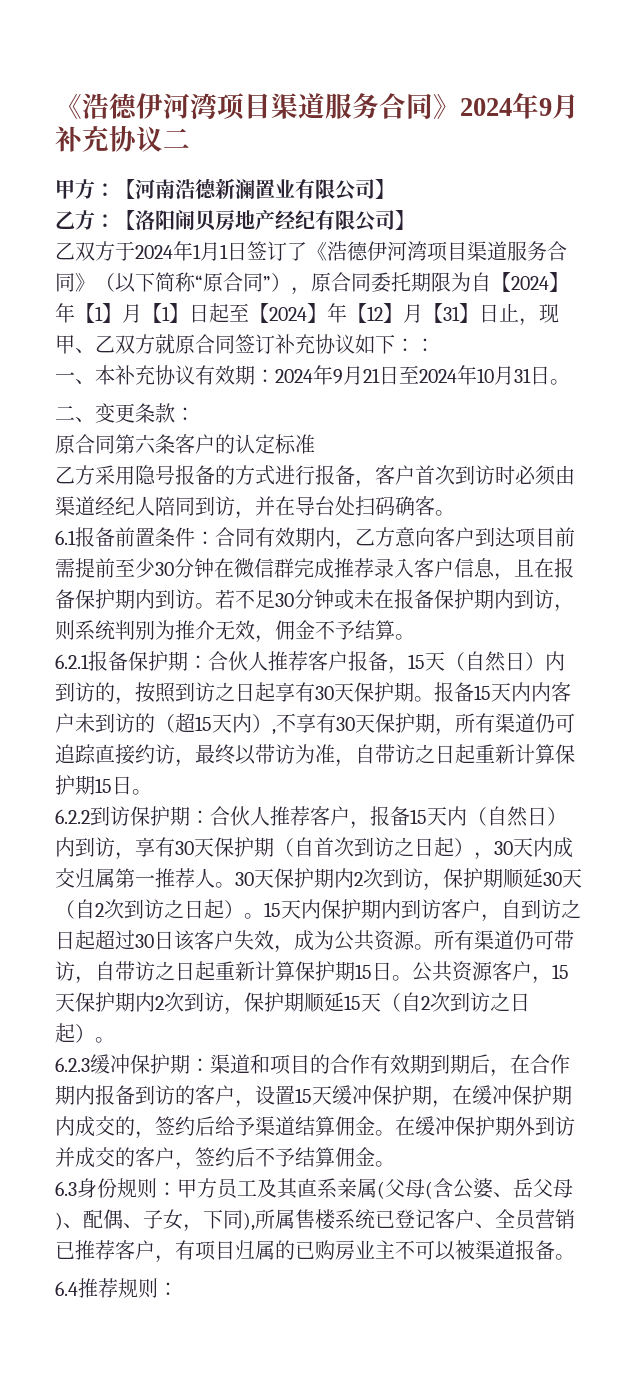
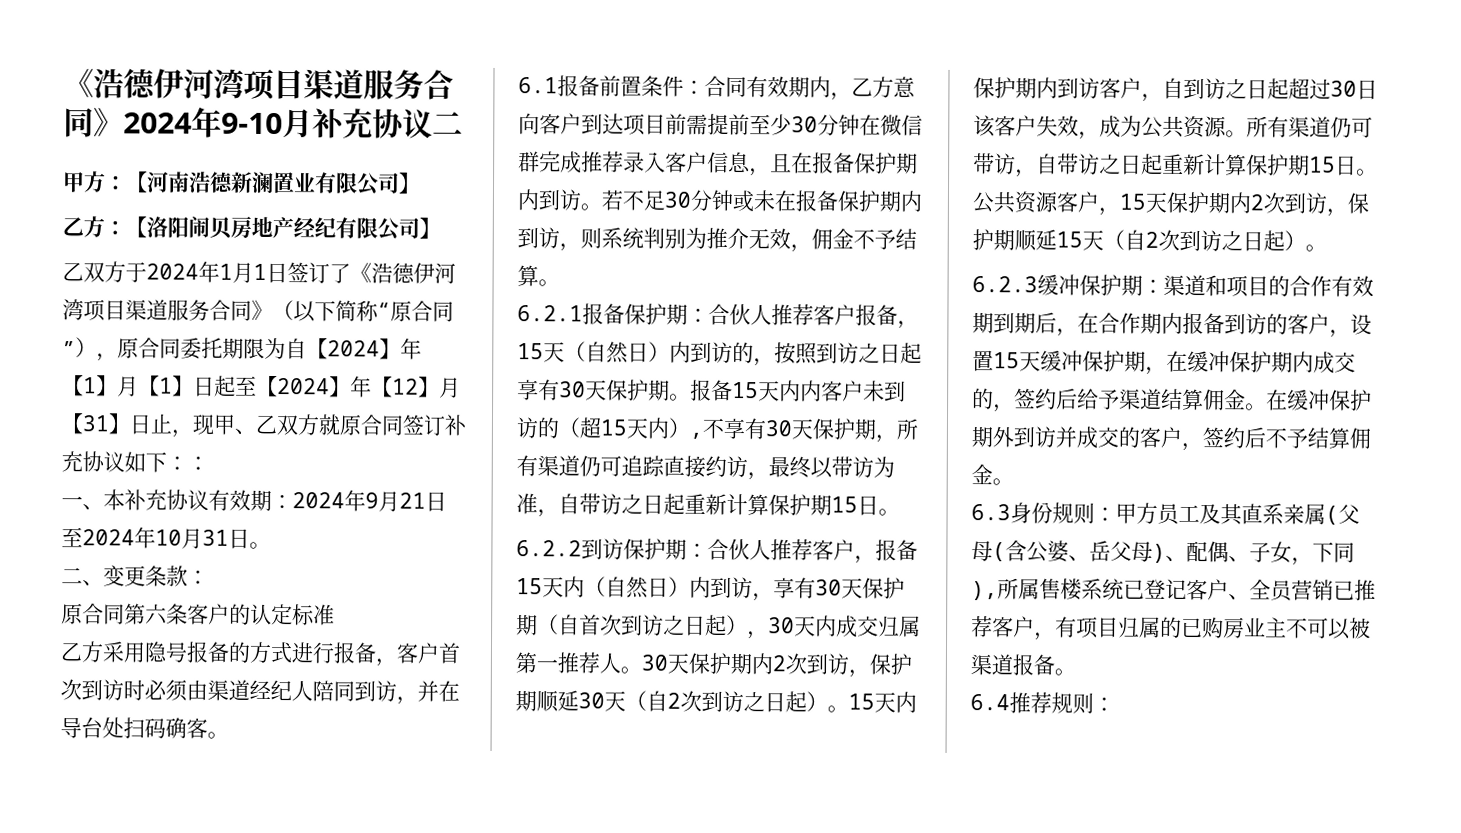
[539,98,552,116] 9 -> [221,112,283,135] 9-10

